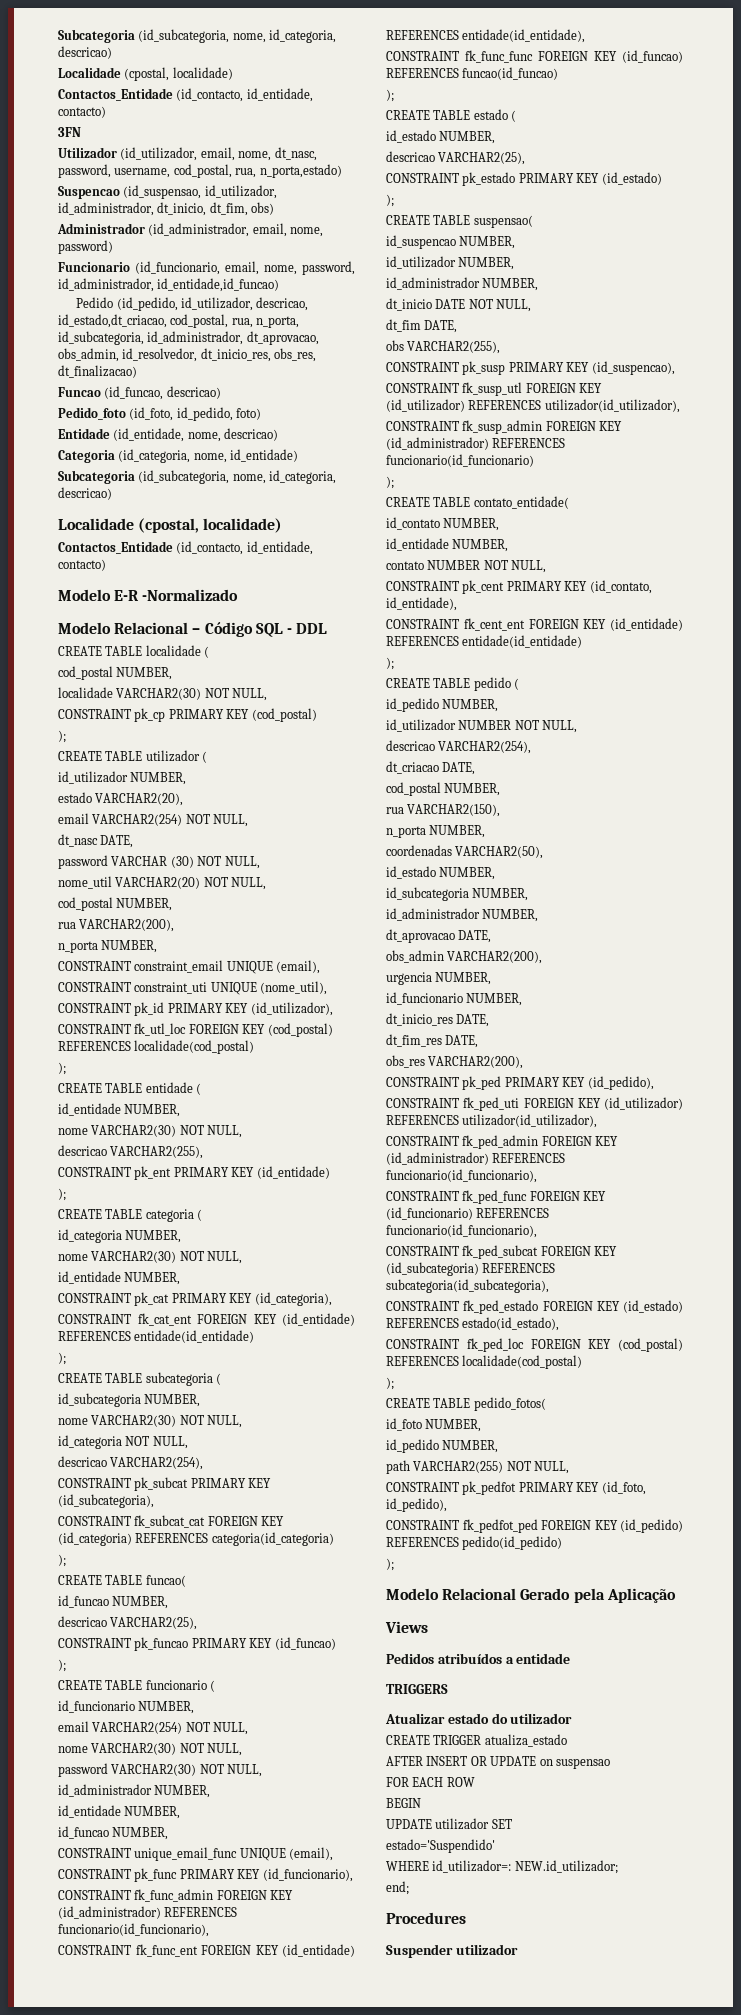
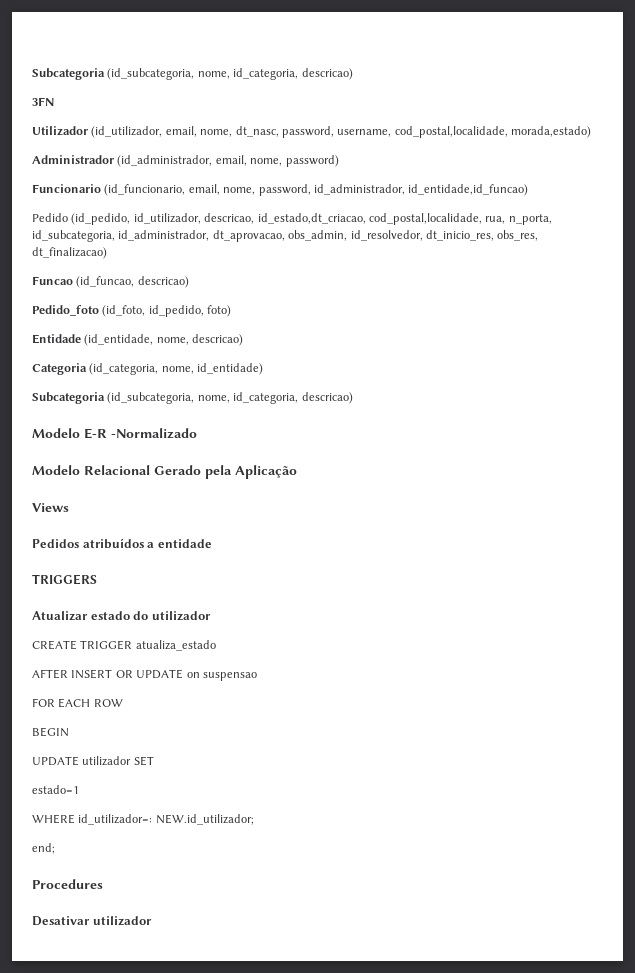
[58,29,337,43] [58,46,112,59] [58,67,233,81] [58,88,313,102] [58,106,106,118] Subcategoria (id_subcategoria, nome, id_categoria, descricao) // Localidade (cpostal, localidade) // Contactos_Entidade (id_contacto, id_entidade, contacto) -> [32,68,353,80] Subcategoria (id_subcategoria, nome, id_categoria, descricao)
[173,164,342,178] [58,185,277,199] [58,202,275,216] cod_postal, rua, n_porta,estado) // Suspencao (id_suspensao, id_utilizador, id_administrador, dt_inicio, dt_fim, obs) -> [394,126,591,138] cod_postal,localidade, morada,estado)
[170,314,229,328] cod_postal, -> [368,213,482,225] cod_postal,localidade,
[58,518,283,533] [58,541,313,555] [58,559,106,571] [58,589,239,601] [58,622,328,637] [58,645,210,658] [58,666,173,680] [58,687,268,701] [58,708,317,722] [58,730,66,743] [58,750,208,763] [58,771,187,785] [58,792,184,806] [58,813,249,827] [58,834,134,848] [58,855,260,869] [58,876,267,890] [58,897,173,911] [58,919,175,932] [58,940,158,953] [58,960,321,974] [58,981,328,995] [58,1002,333,1016] [58,1023,333,1037] [58,1040,255,1054] [58,1062,66,1075] [58,1082,202,1095] [58,1103,181,1117] [58,1125,243,1138] [58,1145,204,1159] [58,1166,330,1180] [58,1188,66,1201] [58,1209,203,1222] [58,1229,182,1243] [58,1251,243,1264] [58,1271,181,1285] [58,1292,332,1306] [58,1313,355,1326] [58,1330,255,1343] [58,1352,66,1365] [58,1372,222,1386] [58,1393,201,1407] [58,1415,243,1428] [58,1435,188,1449] [58,1456,204,1470] [58,1477,272,1491] [58,1494,154,1508] [58,1515,285,1528] [58,1532,334,1546] [58,1554,66,1567] [58,1575,186,1587] [58,1595,169,1609] [58,1616,198,1630] [58,1637,336,1651] [58,1659,66,1672] [58,1680,216,1692] [58,1700,195,1714] [58,1721,249,1735] [58,1743,243,1756] [58,1763,263,1777] [58,1784,211,1798] [58,1805,181,1819] [58,1826,169,1840] [58,1847,334,1861] [58,1868,353,1882] [58,1889,294,1902] [58,1906,238,1919] [58,1923,209,1937] [58,1944,355,1957] [386,29,586,43] [386,50,683,63] [386,67,559,80] [386,89,394,102] [386,109,517,122] [386,130,496,144] [386,151,526,165] [386,172,662,186] [386,194,394,207] [386,215,533,228] [386,235,516,249] [386,256,515,270] [386,277,539,291] [386,298,532,312] [386,319,458,333] [386,340,501,354] [386,361,675,375] [386,382,603,396] [386,399,680,413] [386,420,623,434] [386,437,566,450] [386,454,534,467] [386,476,394,489] [386,496,569,509] [386,517,500,531] [386,538,509,552] [386,560,547,573] [386,580,652,594] [386,597,457,611] [386,618,683,631] [386,635,583,648] [386,657,394,670] [386,677,520,691] [386,698,499,712] [386,719,578,733] [386,740,532,754] [386,761,476,775] [386,782,501,796] [386,804,501,817] [386,825,486,838] [386,845,544,859] [386,866,496,880] [386,887,529,901] [386,908,539,922] [386,929,492,943] [386,950,543,964] [386,972,492,985] [386,992,523,1006] [386,1013,490,1027] [386,1034,479,1048] [386,1055,524,1069] [386,1076,654,1090] [386,1097,683,1111] [386,1114,598,1128] [386,1135,619,1149] [386,1152,566,1165] [386,1169,537,1183] [386,1190,607,1204] [386,1207,550,1220] [386,1224,537,1238] [386,1245,618,1259] [386,1262,556,1276] [386,1279,549,1293] [386,1300,683,1314] [386,1317,560,1331] [386,1338,683,1352] [386,1355,583,1369] [386,1377,394,1390] [386,1397,546,1411] [386,1418,482,1432] [386,1439,499,1453] [386,1460,570,1474] [386,1481,646,1495] [386,1498,447,1512] [386,1519,683,1533] [386,1536,563,1550] [386,1558,394,1571] Localidade (cpostal, localidade) // Contactos_Entidade (id_contacto, id_entidade, contacto) // Modelo E-R -Normalizado // Modelo Relacional – Código SQL - DDL // CREATE TABLE localidade ( // cod_postal NUMBER, // localidade VARCHAR2(30) NOT NULL, // CONSTRAINT pk_cp PRIMARY KEY (cod_postal) // ); // CREATE TABLE utilizador ( // id_utilizador NUMBER, // estado VARCHAR2(20), // email VARCHAR2(254) NOT NULL, // dt_nasc DATE, // password VARCHAR (30) NOT NULL, // nome_util VARCHAR2(20) NOT NULL, // cod_postal NUMBER, // rua VARCHAR2(200), // n_porta NUMBER, // CONSTRAINT constraint_email UNIQUE (email), // CONSTRAINT constraint_uti UNIQUE (nome_util), // CONSTRAINT pk_id PRIMARY KEY (id_utilizador), // CONSTRAINT fk_utl_loc FOREIGN KEY (cod_postal) REFERENCES localidade(cod_postal) // ); // CREATE TABLE entidade ( // id_entidade NUMBER, // nome VARCHAR2(30) NOT NULL, // descricao VARCHAR2(255), // CONSTRAINT pk_ent PRIMARY KEY (id_entidade) // ); // CREATE TABLE categoria ( // id_categoria NUMBER, // nome VARCHAR2(30) NOT NULL, // id_entidade NUMBER, // CONSTRAINT pk_cat PRIMARY KEY (id_categoria), // CONSTRAINT fk_cat_ent FOREIGN KEY (id_entidade) REFERENCES entidade(id_entidade) // ); // CREATE TABLE subcategoria ( // id_subcategoria NUMBER, // nome VARCHAR2(30) NOT NULL, // id_categoria NOT NULL, // descricao VARCHAR2(254), // CONSTRAINT pk_subcat PRIMARY KEY (id_subcategoria), // CONSTRAINT fk_subcat_cat FOREIGN KEY (id_categoria) REFERENCES categoria(id_categoria) // ); // CREATE TABLE funcao( // id_funcao NUMBER, // descricao VARCHAR2(25), // CONSTRAINT pk_funcao PRIMARY KEY (id_funcao) // ); // CREATE TABLE funcionario ( // id_funcionario NUMBER, // email VARCHAR2(254) NOT NULL, // nome VARCHAR2(30) NOT NULL, // password VARCHAR2(30) NOT NULL, // id_administrador NUMBER, // id_entidade NUMBER, // id_funcao NUMBER, // CONSTRAINT unique_email_func UNIQUE (email), // CONSTRAINT pk_func PRIMARY KEY (id_funcionario), // CONSTRAINT fk_func_admin FOREIGN KEY (id_administrador) REFERENCES funcionario(id_funcionario), // CONSTRAINT fk_func_ent FOREIGN KEY (id_entidade) REFERENCES entidade(id_entidade), // CONSTRAINT fk_func_func FOREIGN KEY (id_funcao) REFERENCES funcao(id_funcao) // ); // CREATE TABLE estado ( // id_estado NUMBER, // descricao VARCHAR2(25), // CONSTRAINT pk_estado PRIMARY KEY (id_estado) // ); // CREATE TABLE suspensao( // id_suspencao NUMBER, // id_utilizador NUMBER, // id_administrador NUMBER, // dt_inicio DATE NOT NULL, // dt_fim DATE, // obs VARCHAR2(255), // CONSTRAINT pk_susp PRIMARY KEY (id_suspencao), // CONSTRAINT fk_susp_utl FOREIGN KEY (id_utilizador) REFERENCES utilizador(id_utilizador), // CONSTRAINT fk_susp_admin FOREIGN KEY (id_administrador) REFERENCES funcionario(id_funcionario) // ); // CREATE TABLE contato_entidade( // id_contato NUMBER, // id_entidade NUMBER, // contato NUMBER NOT NULL, // CONSTRAINT pk_cent PRIMARY KEY (id_contato, id_entidade), // CONSTRAINT fk_cent_ent FOREIGN KEY (id_entidade) REFERENCES entidade(id_entidade) // ); // CREATE TABLE pedido ( // id_pedido NUMBER, // id_utilizador NUMBER NOT NULL, // descricao VARCHAR2(254), // dt_criacao DATE, // cod_postal NUMBER, // rua VARCHAR2(150), // n_porta NUMBER, // coordenadas VARCHAR2(50), // id_estado NUMBER, // id_subcategoria NUMBER, // id_administrador NUMBER, // dt_aprovacao DATE, // obs_admin VARCHAR2(200), // urgencia NUMBER, // id_funcionario NUMBER, // dt_inicio_res DATE, // dt_fim_res DATE, // obs_res VARCHAR2(200), // CONSTRAINT pk_ped PRIMARY KEY (id_pedido), // CONSTRAINT fk_ped_uti FOREIGN KEY (id_utilizador) REFERENCES utilizador(id_utilizador), // CONSTRAINT fk_ped_admin FOREIGN KEY (id_administrador) REFERENCES funcionario(id_funcionario), // CONSTRAINT fk_ped_func FOREIGN KEY (id_funcionario) REFERENCES funcionario(id_funcionario), // CONSTRAINT fk_ped_subcat FOREIGN KEY (id_subcategoria) REFERENCES subcategoria(id_subcategoria), // CONSTRAINT fk_ped_estado FOREIGN KEY (id_estado) REFERENCES estado(id_estado), // CONSTRAINT fk_ped_loc FOREIGN KEY (cod_postal) REFERENCES localidade(cod_postal) // ); // CREATE TABLE pedido_fotos( // id_foto NUMBER, // id_pedido NUMBER, // path VARCHAR2(255) NOT NULL, // CONSTRAINT pk_pedfot PRIMARY KEY (id_foto, id_pedido), // CONSTRAINT fk_pedfot_ped FOREIGN KEY (id_pedido) REFERENCES pedido(id_pedido) // ); -> [32,428,197,439] Modelo E-R -Normalizado
[386,1839,495,1853] estado='Suspendido' -> [32,785,79,794] estado=1
[386,1944,453,1958] Suspender -> [32,916,90,926] Desativar

